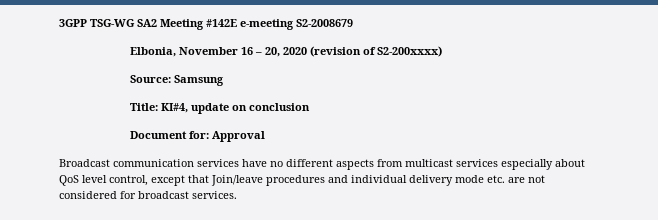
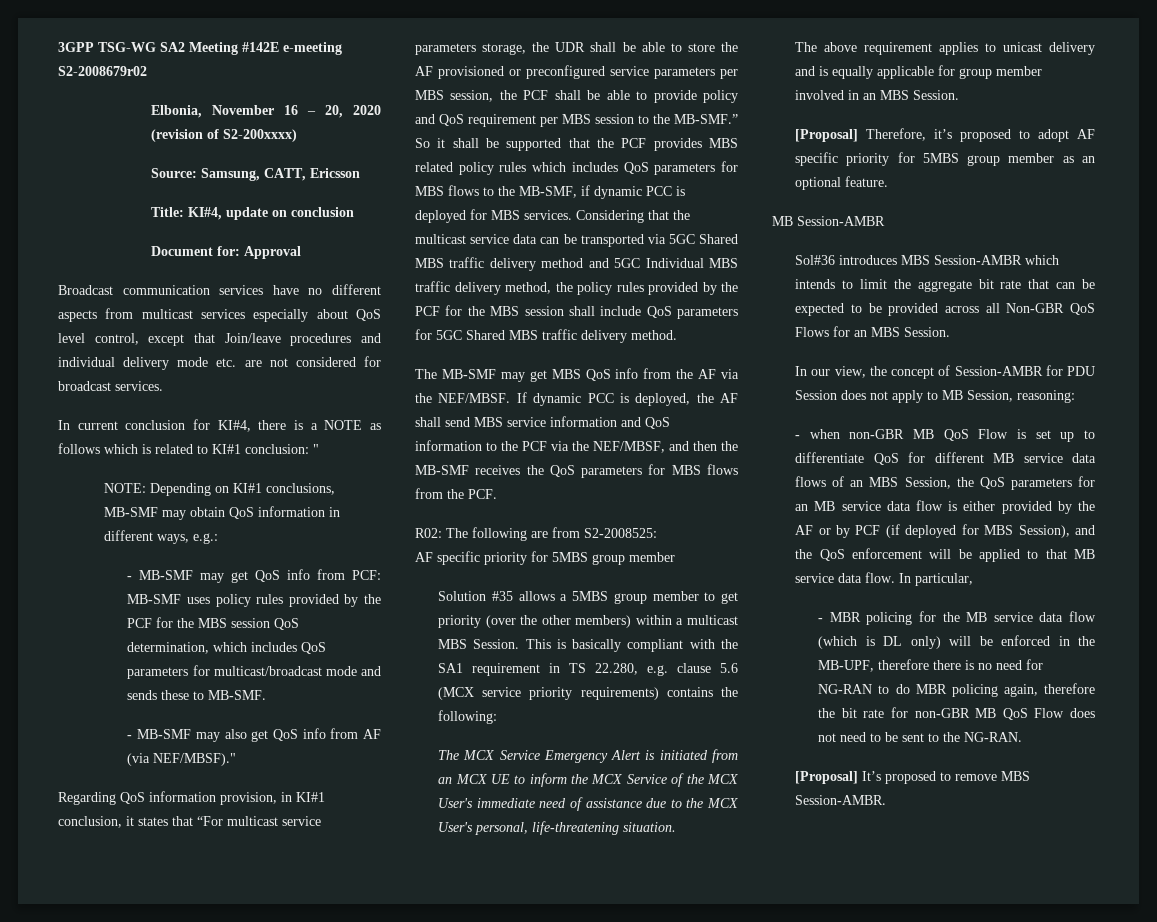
[296,19,353,27] S2-2008679 -> [58,66,147,76] S2-2008679r02
[173,75,224,86] Samsung -> [200,168,360,181] Samsung, CATT, Ericsson
(237, 195) none -> [58,419,381,432] [58,443,319,454] [104,483,336,496] [104,506,341,520] [104,530,219,544] [127,569,381,583] [127,594,381,607] [127,617,300,630] [127,642,327,654] [127,665,381,679] [127,690,267,700] [127,728,382,742] [127,753,237,766] [58,791,325,805] [58,816,321,828] [415,42,738,55] [415,65,738,79] [415,90,738,103] [415,114,738,127] [415,138,738,151] [415,161,738,175] [415,185,685,199] [415,209,690,223] [415,234,738,247] [415,257,738,271] [415,281,738,295] [415,305,738,319] [415,329,677,343] [415,368,739,382] [415,392,738,406] [415,416,670,429] [415,440,738,453] [415,464,738,478] [415,488,497,499] [415,527,657,541] [415,551,675,565] [438,591,738,604] [438,615,738,628] [438,639,738,652] [438,663,738,676] [438,687,738,700] [438,710,498,724] [438,749,738,763] [438,773,738,787] [438,797,738,811] [438,821,677,835] [795,42,1095,55] [795,65,1043,79] [795,90,960,100] [795,128,1095,142] [795,152,1095,166] [795,176,889,190] [772,216,885,226] [795,255,1060,265] [795,279,1095,292] [795,303,1095,316] [795,326,951,337] [795,365,1095,379] [795,390,1076,403] [795,429,1095,442] [795,452,1096,465] [795,476,1095,490] [795,500,1095,514] [795,524,1095,538] [795,548,1095,562] [795,572,974,586] [818,611,1096,625] [818,635,1095,649] [818,659,1044,672] [818,683,1095,697] [818,707,1095,720] [818,732,1023,742] [795,771,1031,784] [795,795,887,805] // In current conclusion for KI#4, there is a NOTE as follows which is related to KI#1 conclusion: " // NOTE: Depending on KI#1 conclusions, MB-SMF may obtain QoS information in different ways, e.g.: // - MB-SMF may get QoS info from PCF: MB-SMF uses policy rules provided by the PCF for the MBS session QoS determination, which includes QoS parameters for multicast/broadcast mode and sends these to MB-SMF. // - MB-SMF may also get QoS info from AF (via NEF/MBSF)." // Regarding QoS information provision, in KI#1 conclusion, it states that “For multicast service parameters storage, the UDR shall be able to store the AF provisioned or preconfigured service parameters per MBS session, the PCF shall be able to provide policy and QoS requirement per MBS session to the MB-SMF.” So it shall be supported that the PCF provides MBS related policy rules which includes QoS parameters for MBS flows to the MB-SMF, if dynamic PCC is deployed for MBS services. Considering that the multicast service data can be transported via 5GC Shared MBS traffic delivery method and 5GC Individual MBS traffic delivery method, the policy rules provided by the PCF for the MBS session shall include QoS parameters for 5GC Shared MBS traffic delivery method. // The MB-SMF may get MBS QoS info from the AF via the NEF/MBSF. If dynamic PCC is deployed, the AF shall send MBS service information and QoS information to the PCF via the NEF/MBSF, and then the MB-SMF receives the QoS parameters for MBS flows from the PCF. // R02: The following are from S2-2008525: // AF specific priority for 5MBS group member // Solution #35 allows a 5MBS group member to get priority (over the other members) within a multicast MBS Session. This is basically compliant with the SA1 requirement in TS 22.280, e.g. clause 5.6 (MCX service priority requirements) contains the following: // The MCX Service Emergency Alert is initiated from an MCX UE to inform the MCX Service of the MCX User's immediate need of assistance due to the MCX User's personal, life-threatening situation. // The above requirement applies to unicast delivery and is equally applicable for group member involved in an MBS Session. // [Proposal] Therefore, it’s proposed to adopt AF specific priority for 5MBS group member as an optional feature. // MB Session-AMBR // Sol#36 introduces MBS Session-AMBR which intends to limit the aggregate bit rate that can be expected to be provided across all Non-GBR QoS Flows for an MBS Session. // In our view, the concept of Session-AMBR for PDU Session does not apply to MB Session, reasoning: // - when non-GBR MB QoS Flow is set up to differentiate QoS for different MB service data flows of an MBS Session, the QoS parameters for an MB service data flow is either provided by the AF or by PCF (if deployed for MBS Session), and the QoS enforcement will be applied to that MB service data flow. In particular, // - MBR policing for the MB service data flow (which is DL only) will be enforced in the MB-UPF, therefore there is no need for NG-RAN to do MBR policing again, therefore the bit rate for non-GBR MB QoS Flow does not need to be sent to the NG-RAN. // [Proposal] It’s proposed to remove MBS Session-AMBR.

